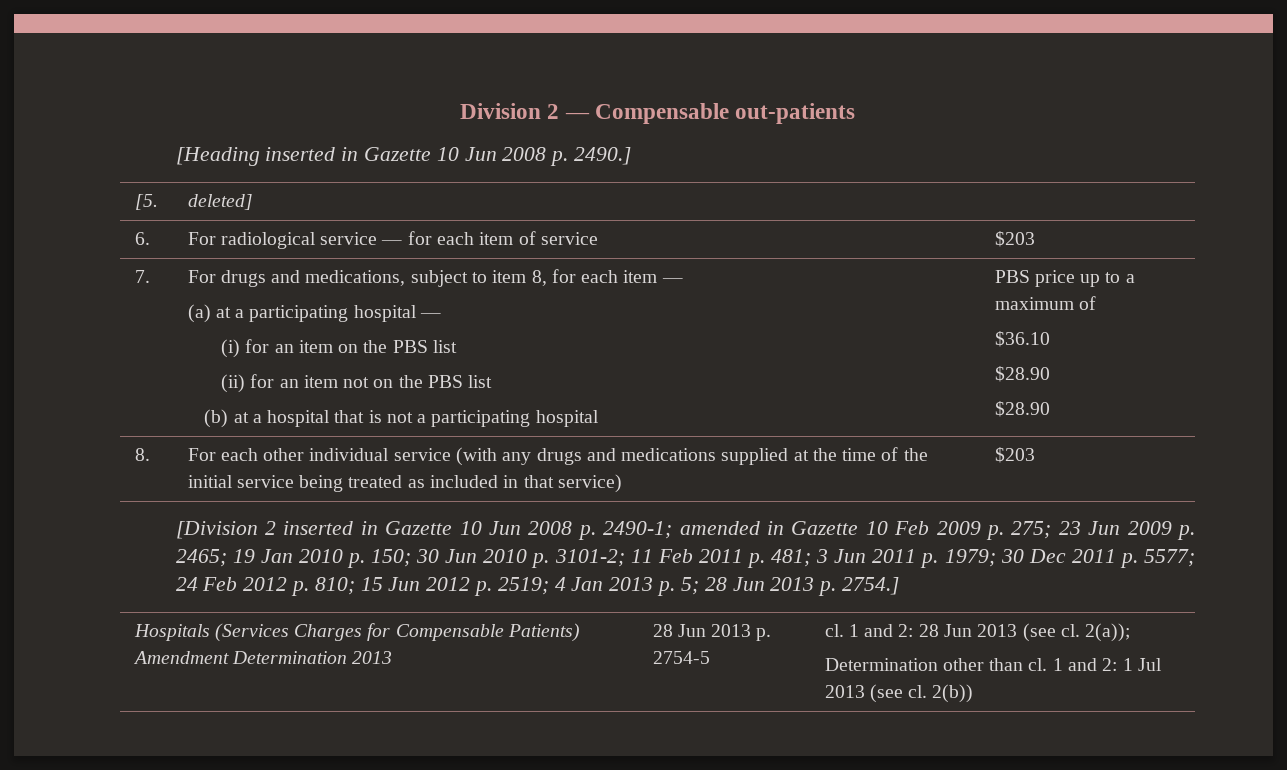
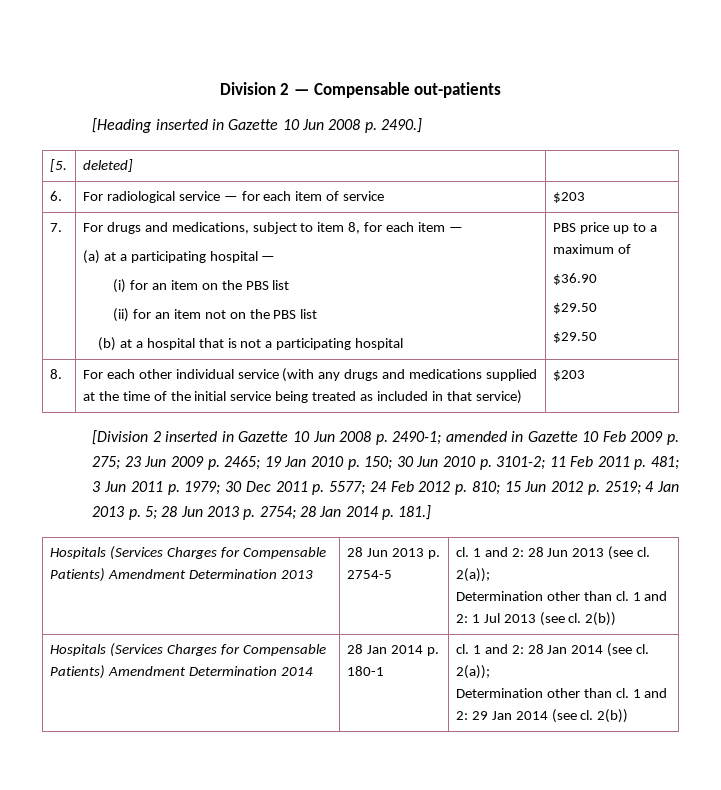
[994,331,1050,347] [994,366,1050,382] [994,401,1050,417] $36.10 // $28.90 // $28.90 -> [552,273,597,285] [552,303,597,314] [552,332,597,343] $36.90 // $29.50 // $29.50
[841,577,899,595] 2754.] -> [259,505,432,520] 2754; 28 Jan 2014 p. 181.]
(974, 693) none -> [49,643,326,657] [49,665,313,679] [346,644,439,656] [346,666,384,676] [455,643,650,657] [455,665,490,679] [455,688,668,698] [455,709,629,723] // Hospitals (Services Charges for Compensable Patients) Amendment Determination 2014 | 28 Jan 2014 p. 180-1 | cl. 1 and 2: 28 Jan 2014 (see cl. 2(a)); // Determination other than cl. 1 and 2: 29 Jan 2014 (see cl. 2(b))

